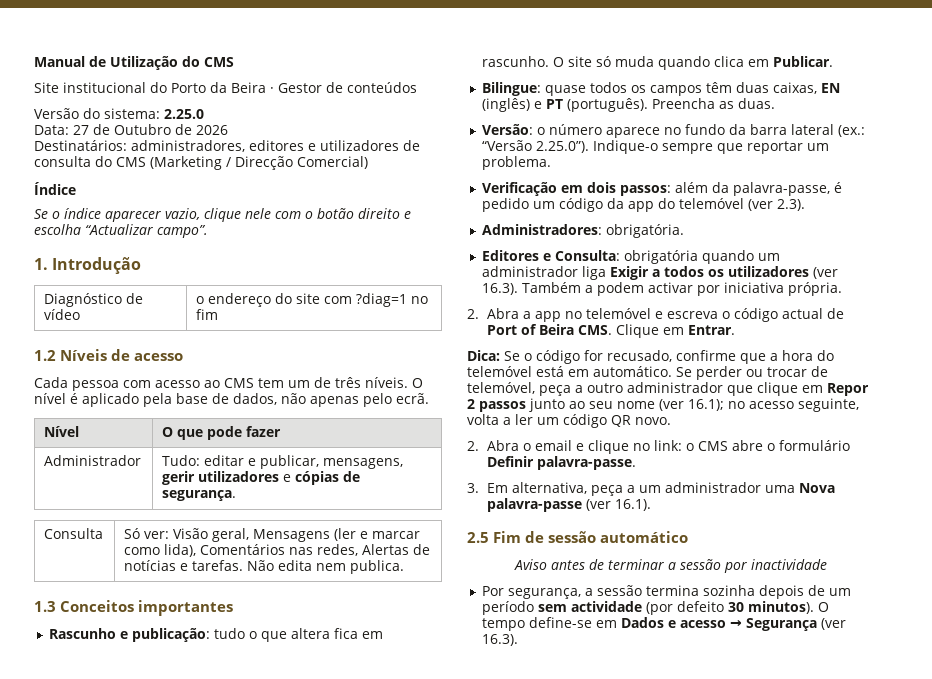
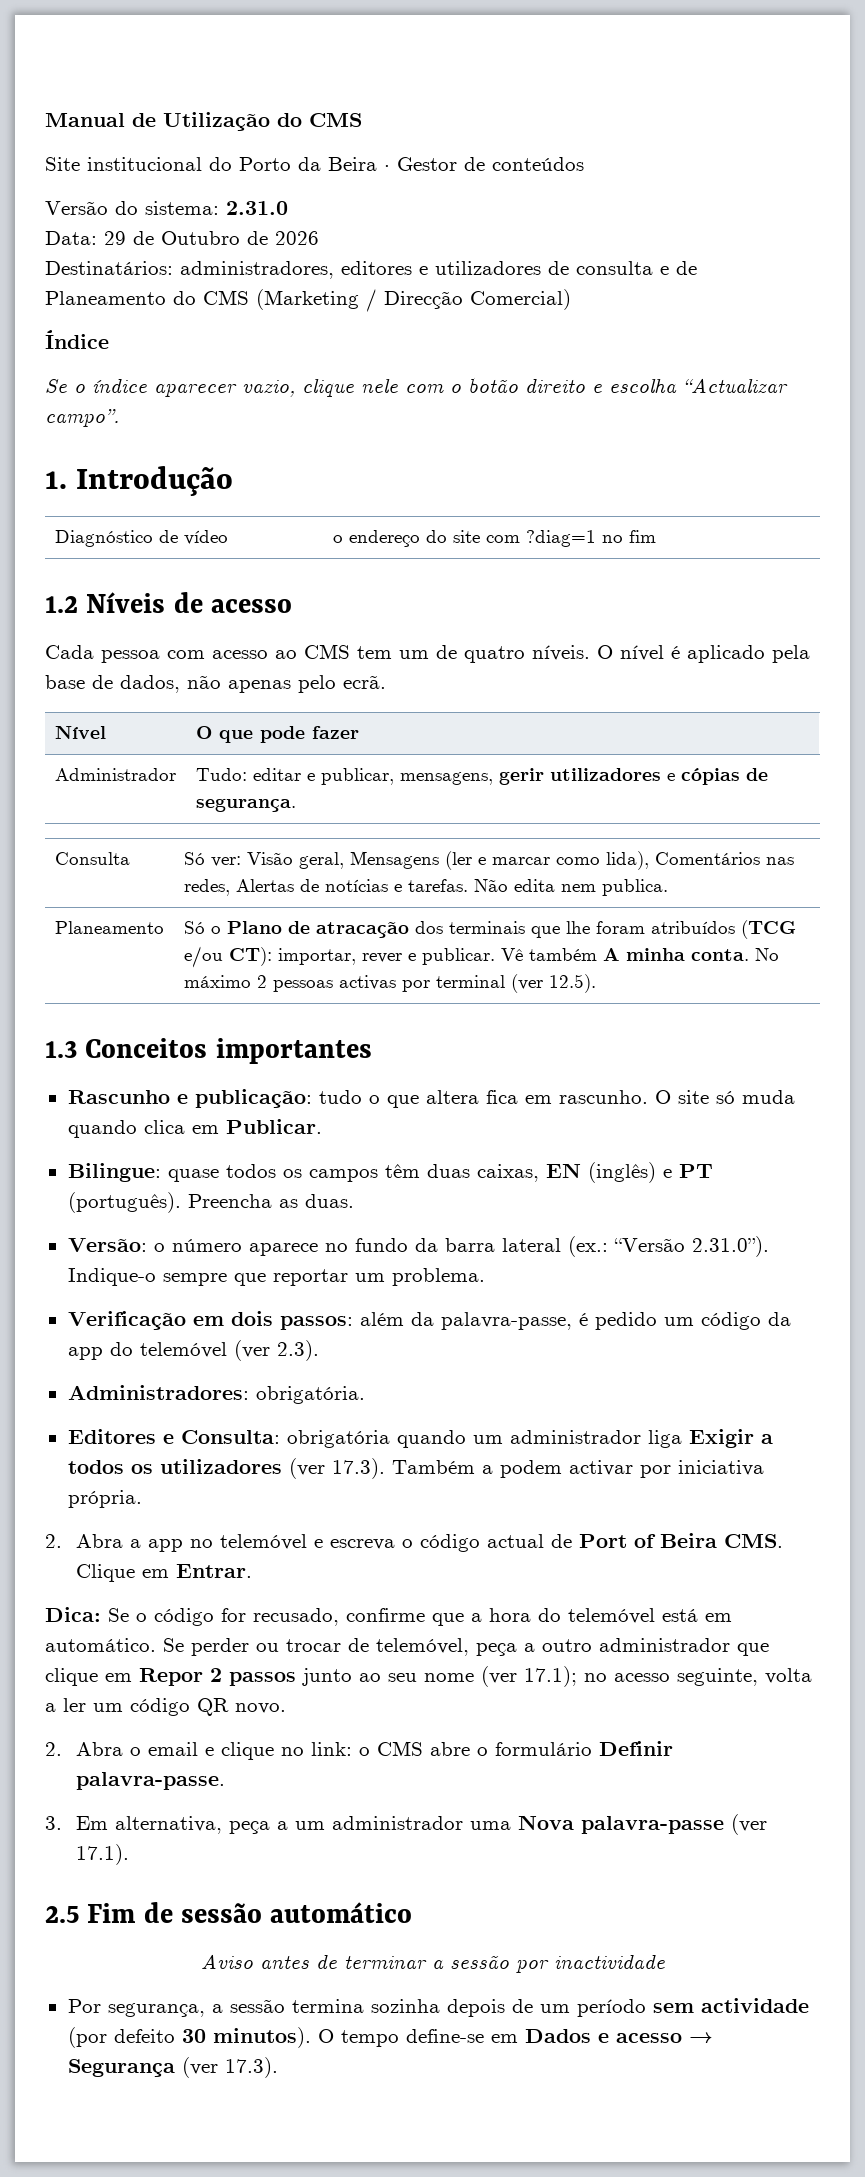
[164,109,204,119] 2.25.0 -> [226,201,288,215] 2.31.0
[73,125,89,135] 27 -> [104,231,126,245] 29
(91, 161) none -> [660,261,697,275] [45,291,166,305] e de Planeamento
[335,377,361,388] três -> [464,646,525,663] quatro
(405, 567) none -> [54,921,164,934] [183,920,796,939] [183,946,779,968] [183,974,596,993] // Planeamento | Só o Plano de atracação dos terminais que lhe foram atribuídos (TCG e/ou CT): importar, rever e publicar. Vê também A minha conta. No máximo 2 pessoas activas por terminal (ver 12.5).
[535,141,589,153] 2.25.0”). -> [691,1236,769,1257] 2.31.0”).
[481,283,518,295] 16.3). -> [331,1458,385,1479] 17.3).
[688,399,724,411] 16.1); -> [524,1666,577,1687] 17.1);
[614,499,651,511] 16.1). -> [76,1844,130,1865] 17.1).
[481,634,518,646] 16.3). -> [224,2057,278,2078] 17.3).

